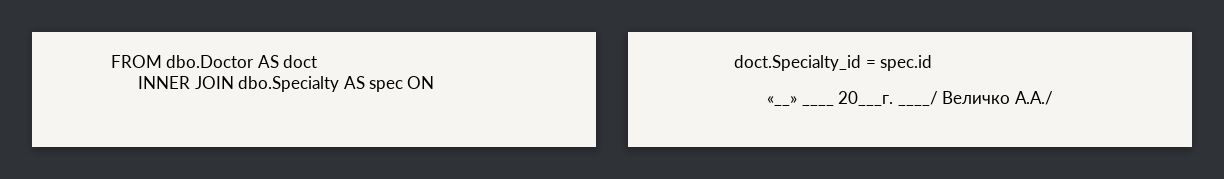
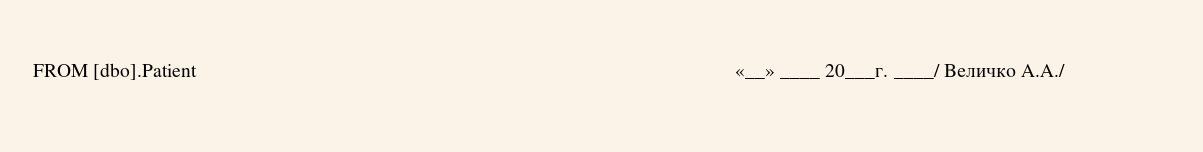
[166,55,318,68] [138,76,435,92] [734,55,933,71] dbo.Doctor AS doct // INNER JOIN dbo.Specialty AS spec ON doct.Specialty_id = spec.id -> [93,63,198,80] [dbo].Patient

